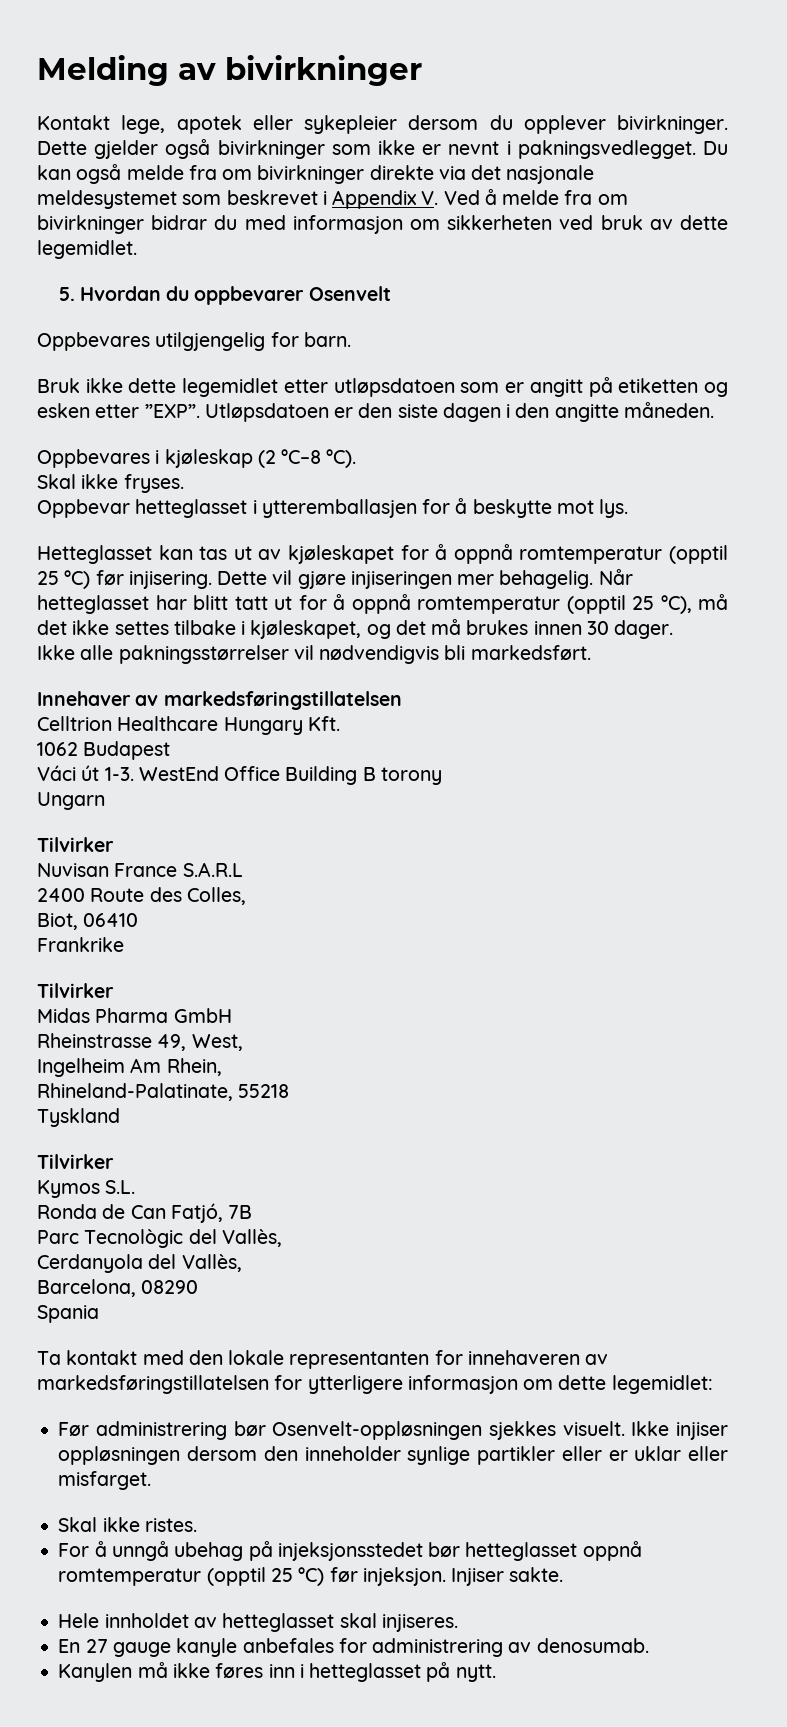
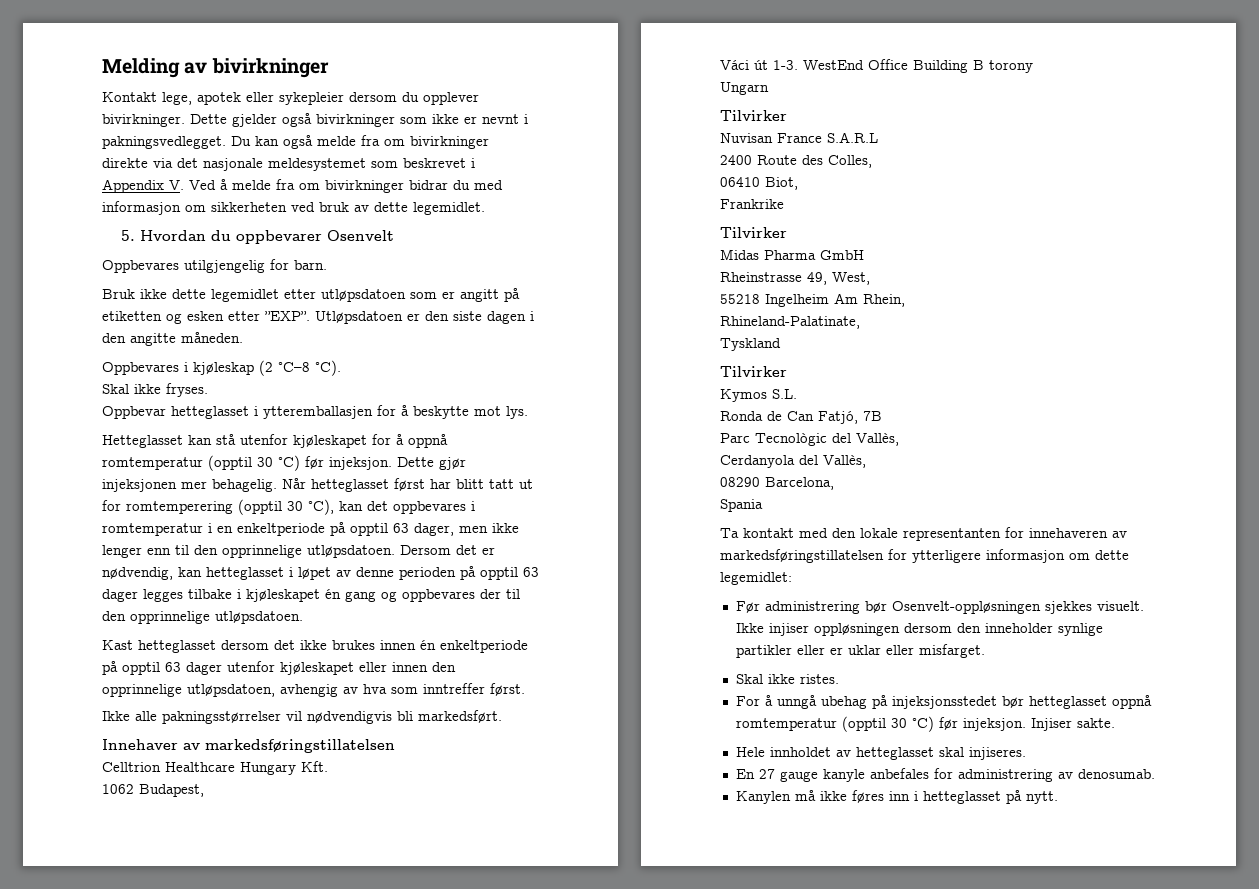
[199,546,282,560] tas ut av -> [216,434,288,445] stå utenfor
[37,570,452,589] 25 °C) før injisering. Dette vil gjøre injiseringen -> [257,455,466,471] [102,479,177,492] 30 °C) før injeksjon. Dette gjør injeksjonen
(149, 604) none -> [394,478,425,491] først
[333,594,728,614] [37,619,674,639] å oppnå romtemperatur (opptil 25 °C), må det ikke settes tilbake i kjøleskapet, og det må brukes innen 30 dager. -> [126,499,475,515] [102,522,519,536] [102,545,495,558] [102,566,539,580] [102,589,520,602] [102,611,303,624] [102,640,528,653] [102,661,456,675] [102,683,525,697] romtemperering (opptil 30 °C), kan det oppbevares i romtemperatur i en enkeltperiode på opptil 63 dager, men ikke lenger enn til den opprinnelige utløpsdatoen. Dersom det er nødvendig, kan hetteglasset i løpet av denne perioden på opptil 63 dager legges tilbake i kjøleskapet én gang og oppbevares der til den opprinnelige utløpsdatoen. // Kast hetteglasset dersom det ikke brukes innen én enkeltperiode på opptil 63 dager utenfor kjøleskapet eller innen den opprinnelige utløpsdatoen, avhengig av hva som inntreffer først.
[83,741,171,760] Budapest -> [139,784,204,797] Budapest,
(246, 896) none -> [720,177,760,187] 06410
[83,913,139,927] 06410 -> (798, 183) none
(243, 1042) none -> [720,294,760,304] 55218
[238,1084,290,1098] 55218 -> (860, 322) none
(242, 1263) none -> [720,477,760,487] 08290
[141,1280,199,1294] 08290 -> (834, 483) none
[270,1568,293,1582] 25 -> [890,718,907,728] 30

